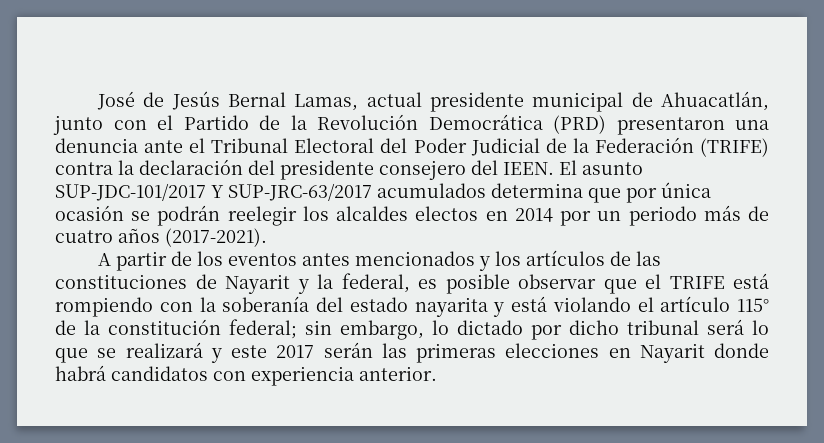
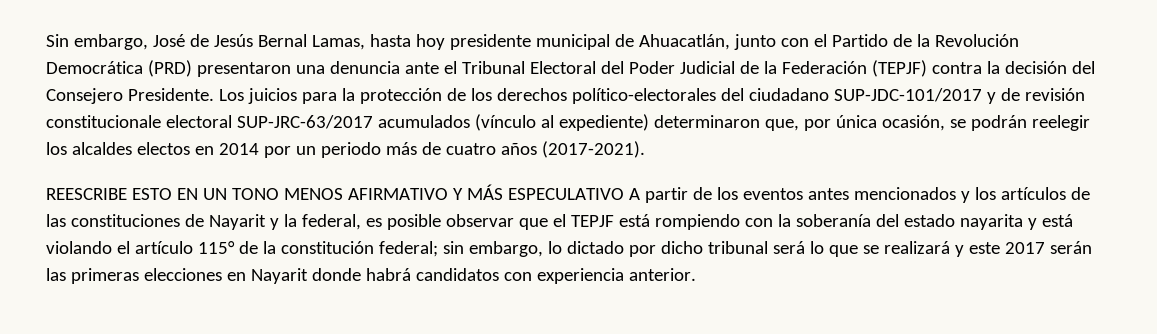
(97, 100) none -> [46,34,148,50] Sin embargo,
[366,92,422,107] actual -> [369,34,445,50] hasta hoy
[700,138,769,157] (TRIFE) -> [871,60,927,77] (TEPJF)
[139,159,643,180] [55,183,621,203] declaración del presidente consejero del IEEN. El asunto SUP-JDC-101/2017 Y SUP-JRC-63/2017 acumulados determina que -> [1004,61,1095,74] [46,88,1085,104] [46,114,799,131] decisión del Consejero Presidente. Los juicios para la protección de los derechos político-electorales del ciudadano SUP-JDC-101/2017 y de revisión constitucionale electoral SUP-JRC-63/2017 acumulados (vínculo al expediente) determinaron que,
[55,205,124,221] ocasión -> [881,115,945,131] ocasión,
(267, 237) none -> [46,184,624,200] REESCRIBE ESTO EN UN TONO MENOS AFIRMATIVO Y MÁS ESPECULATIVO
[669,276,725,289] TRIFE -> [570,215,614,227] TEPJF

